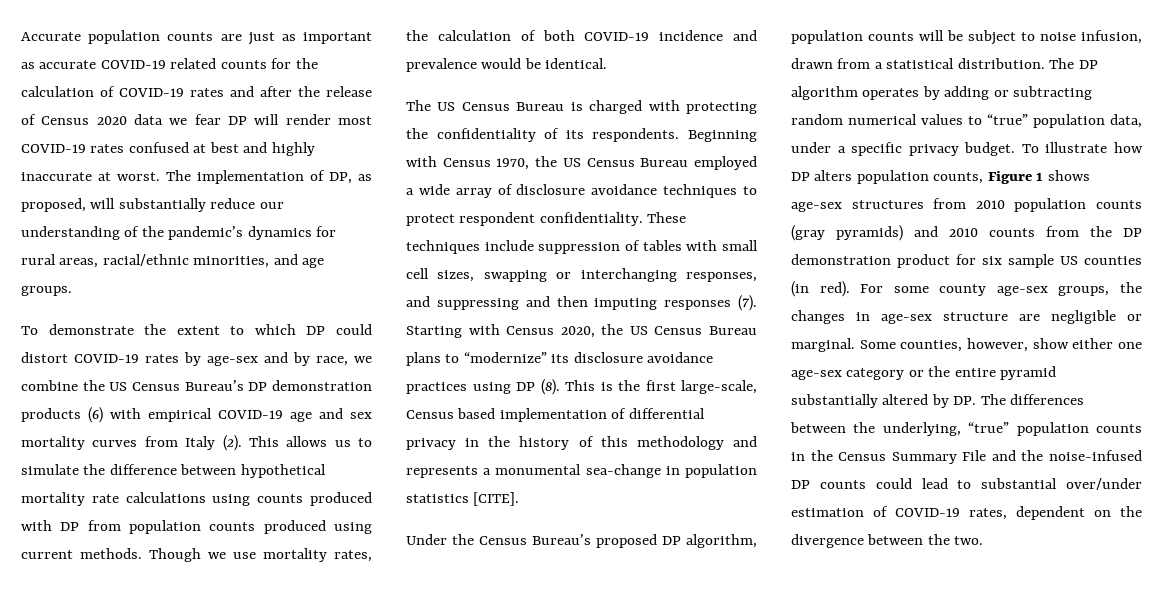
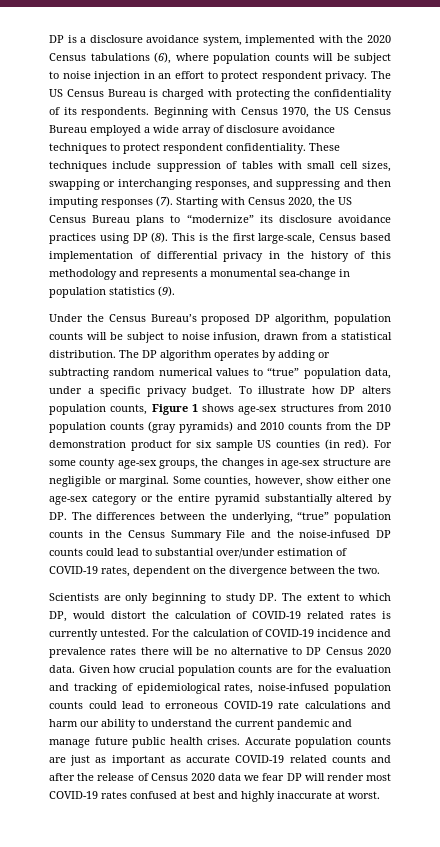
[21,30,372,45] [21,58,318,69] [21,86,372,97] [21,114,372,125] [21,142,315,156] [21,170,372,184] [21,198,284,212] [21,226,337,240] [21,254,325,268] [21,286,72,296] [21,324,372,335] [21,352,372,366] [21,380,372,391] [21,407,372,423] [21,435,372,451] [21,464,326,478] [21,492,373,506] [21,520,372,534] [21,548,372,562] [406,30,757,41] [406,58,608,72] Accurate population counts are just as important as accurate COVID-19 related counts for the calculation of COVID-19 rates and after the release of Census 2020 data we fear DP will render most COVID-19 rates confused at best and highly inaccurate at worst. The implementation of DP, as proposed, will substantially reduce our understanding of the pandemic’s dynamics for rural areas, racial/ethnic minorities, and age groups. // To demonstrate the extent to which DP could distort COVID-19 rates by age-sex and by race, we combine the US Census Bureau’s DP demonstration products (6) with empirical COVID-19 age and sex mortality curves from Italy (2). This allows us to simulate the difference between hypothetical mortality rate calculations using counts produced with DP from population counts produced using current methods. Though we use mortality rates, the calculation of both COVID-19 incidence and prevalence would be identical. // -> [49,35,391,46] [49,52,391,64] [49,71,368,82] DP is a disclosure avoidance system, implemented with the 2020 Census tabulations (6), where population counts will be subject to noise injection in an effort to protect respondent privacy.
[473,492,520,506] [CITE]. -> [158,286,175,297] (9).
(984, 540) none -> [49,593,391,604] [49,611,392,622] [49,629,391,640] [49,647,392,658] [49,665,391,676] [49,683,391,694] [49,701,391,709] [49,719,352,730] [49,737,391,748] [49,755,391,766] [49,773,391,781] [49,791,380,802] // Scientists are only beginning to study DP. The extent to which DP, would distort the calculation of COVID-19 related rates is currently untested. For the calculation of COVID-19 incidence and prevalence rates there will be no alternative to DP Census 2020 data. Given how crucial population counts are for the evaluation and tracking of epidemiological rates, noise-infused population counts could lead to erroneous COVID-19 rate calculations and harm our ability to understand the current pandemic and manage future public health crises. Accurate population counts are just as important as accurate COVID-19 related counts and after the release of Census 2020 data we fear DP will render most COVID-19 rates confused at best and highly inaccurate at worst.

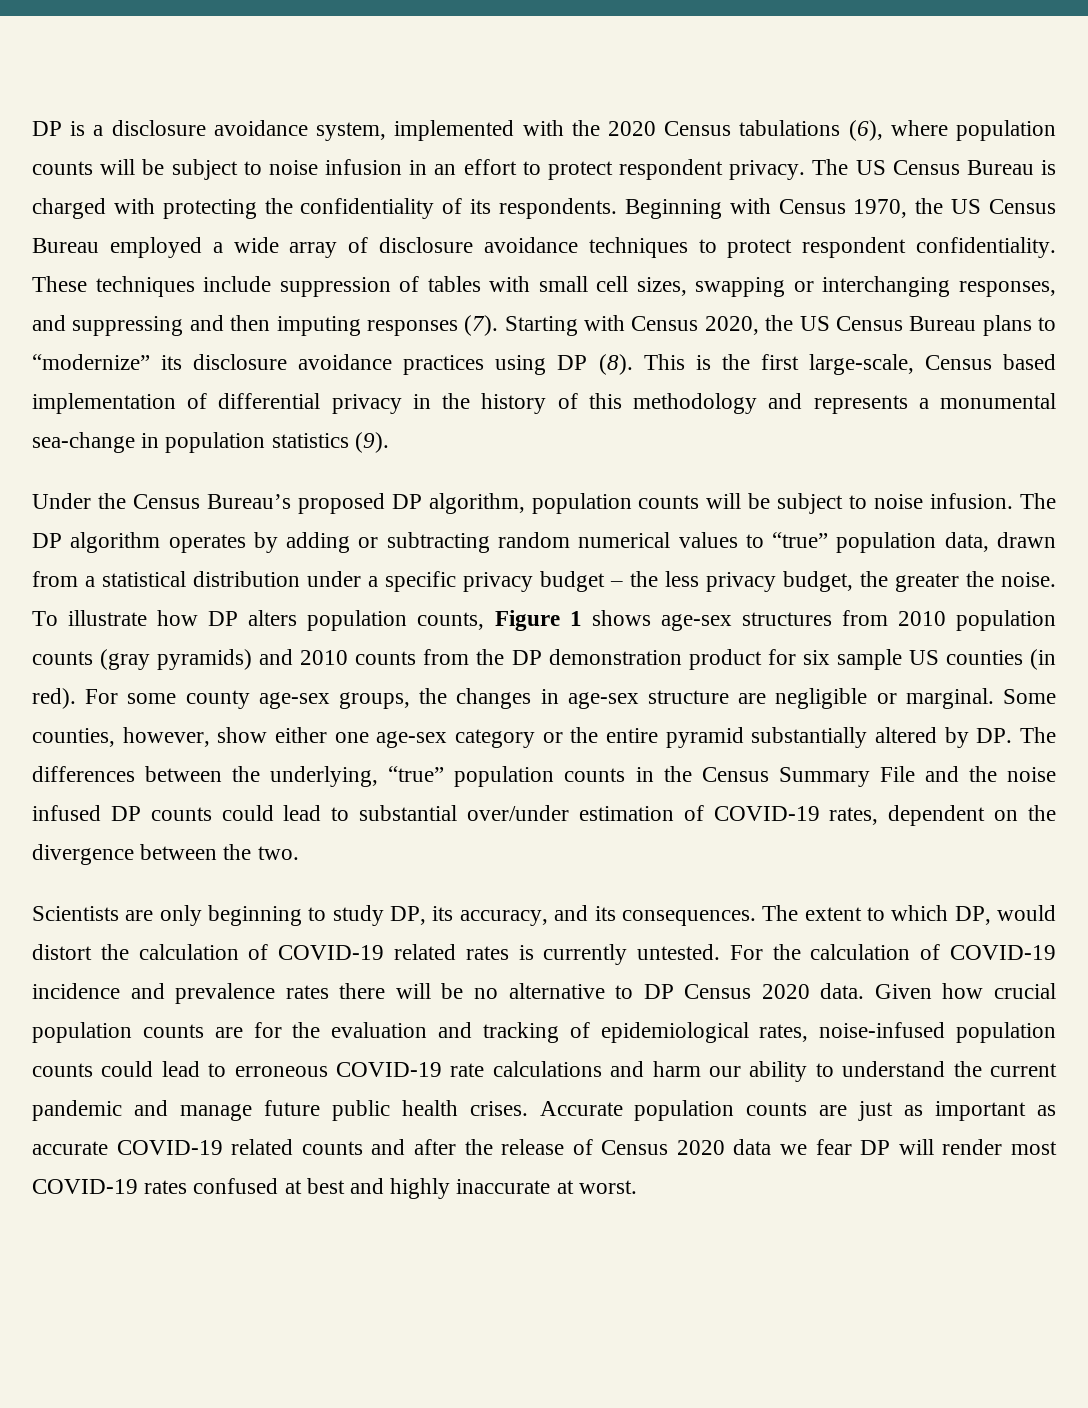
[94,71,141,82] injection -> [324,159,402,175] infusion
[213,332,392,343] [49,350,116,358] infusion, drawn from a statistical distribution. -> [930,493,1014,509] infusion.
[49,386,233,397] under a specific privacy budget. -> [997,532,1057,548] [32,571,1056,592] drawn from a statistical distribution under a specific privacy budget – the less privacy budget, the greater the noise.
[299,530,371,538] noise-infused -> [1006,767,1056,782] [32,805,101,821] noise infused
[259,593,278,601] DP. -> [390,905,756,926] DP, its accuracy, and its consequences.

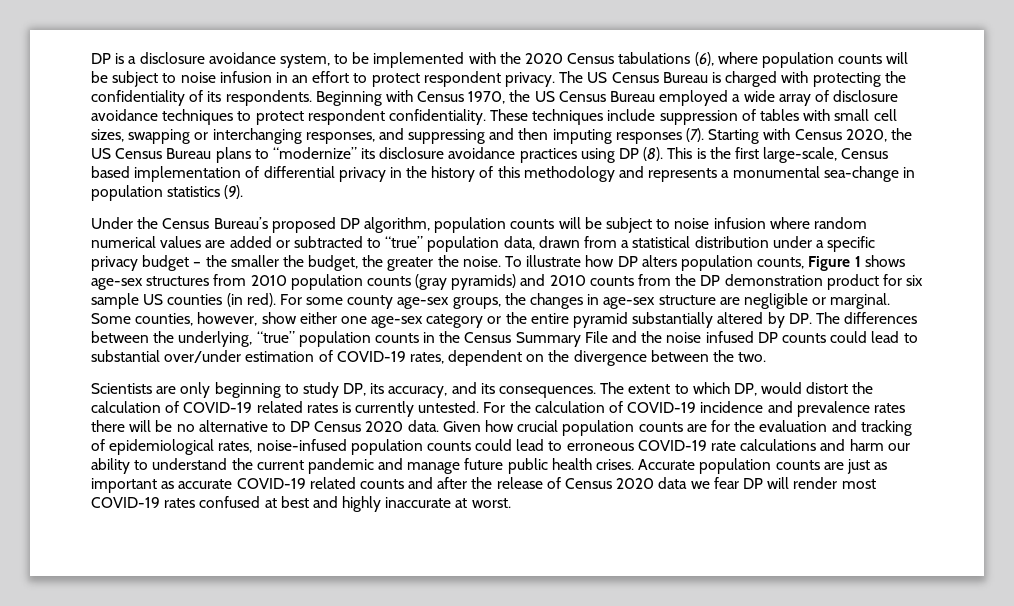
(387, 131) none -> [334,52,370,64] to be
[930,493,1056,509] [32,532,738,553] infusion. The DP algorithm operates by adding or subtracting random numerical values -> [713,217,867,229] [91,236,363,248] infusion where random numerical values are added or subtracted
[665,571,776,592] less privacy -> [230,255,304,267] smaller the

